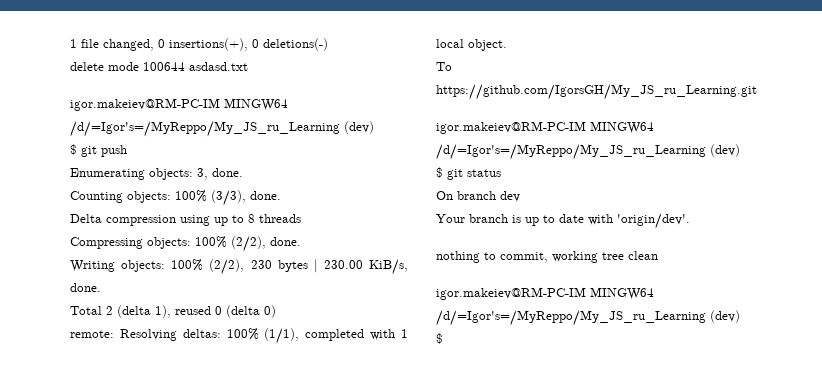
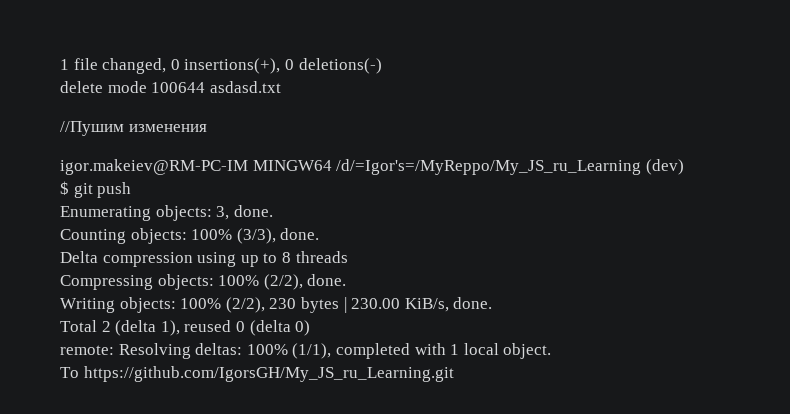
(248, 66) none -> [60,121,207,136] // //Пушим изменения
[436,121,654,134] [436,144,740,160] [436,167,501,180] [436,191,520,202] [436,213,690,229] [436,251,658,263] [436,287,654,300] [436,310,740,326] [436,333,443,344] // igor.makeiev@RM-PC-IM MINGW64 /d/=Igor's=/MyReppo/My_JS_ru_Learning (dev) // $ git status // On branch dev // Your branch is up to date with 'origin/dev'. // nothing to commit, working tree clean // igor.makeiev@RM-PC-IM MINGW64 /d/=Igor's=/MyReppo/My_JS_ru_Learning (dev) // $ -> (454, 374) none

